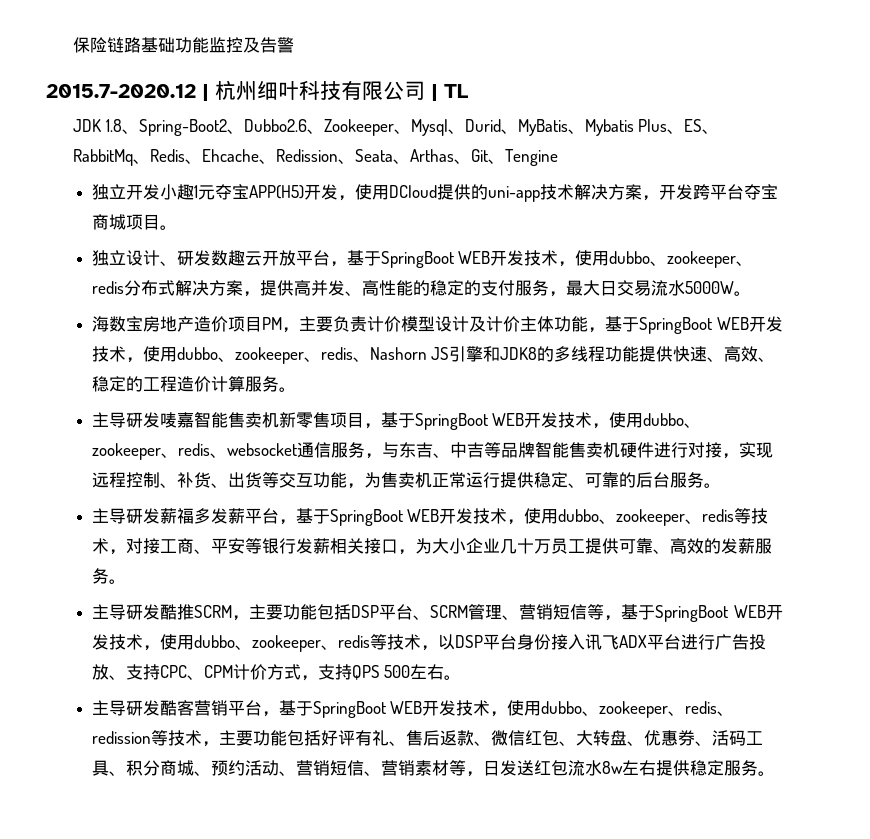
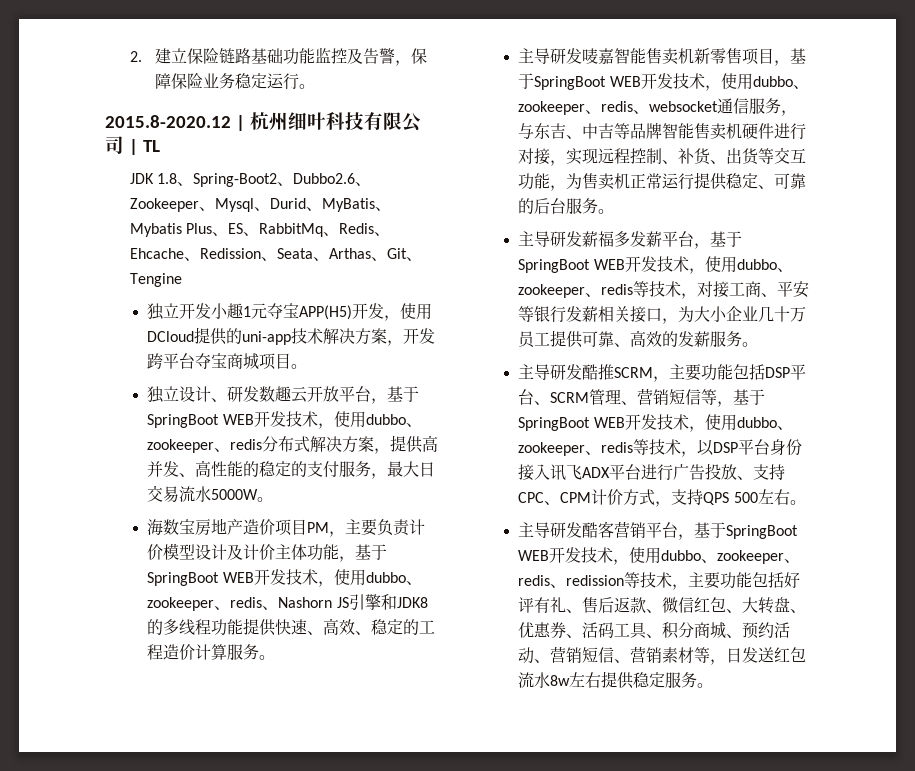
(73, 45) none -> [129,48,187,64] 2.建立
[46,84,196,98] // 2015.7-2020.12 -> [394,48,427,66] [154,73,315,90] [105,115,231,128] ，保障保险业务稳定运行。 // 2015.8-2020.12

